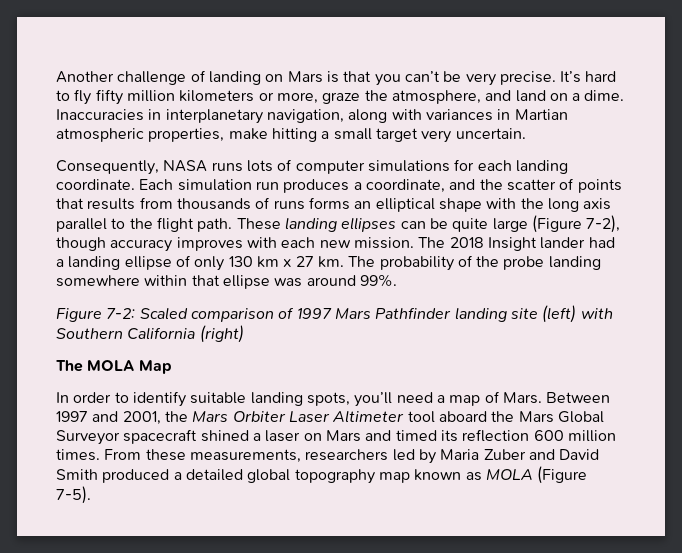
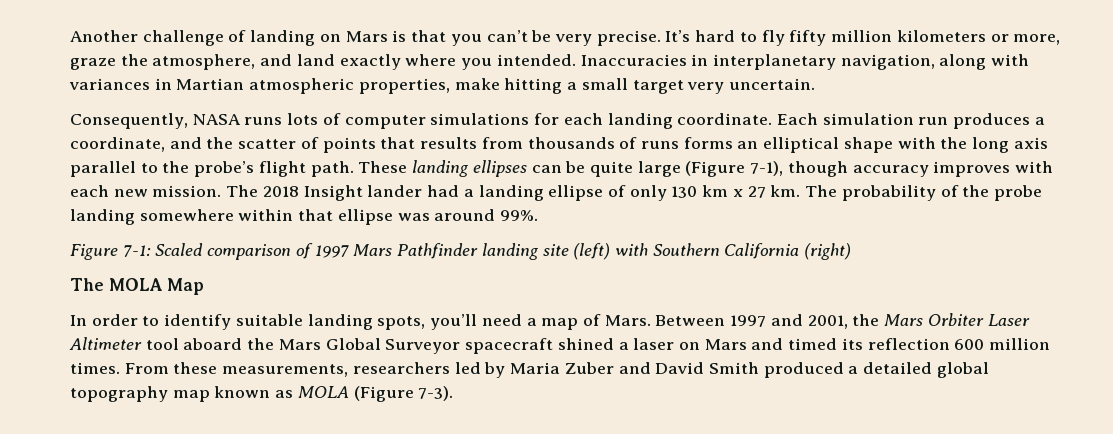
[549,90,625,101] on a dime. -> [339,54,576,70] exactly where you intended.
(153, 223) none -> [194,161,255,177] probe’s
[586,215,621,233] 7-2), -> [750,161,784,176] 7-1),
[106,308,136,319] 7-2: -> [122,245,151,257] 7-1:
[56,486,91,504] 7-5). -> [418,386,454,401] 7-3).

